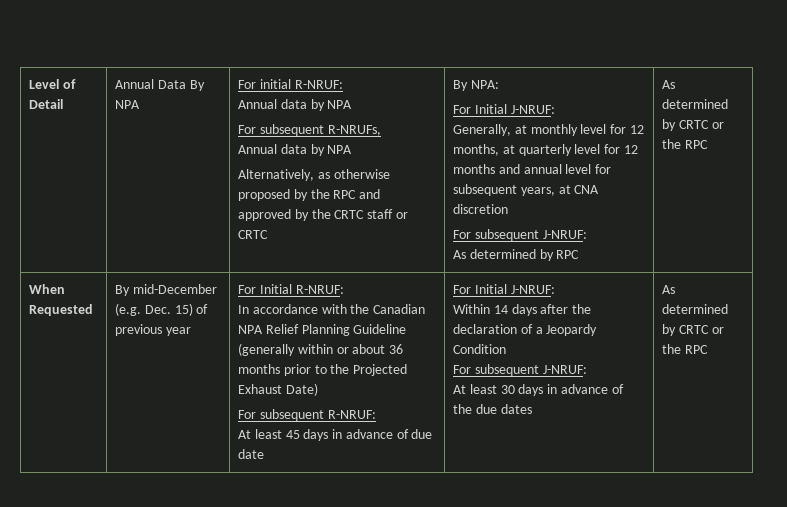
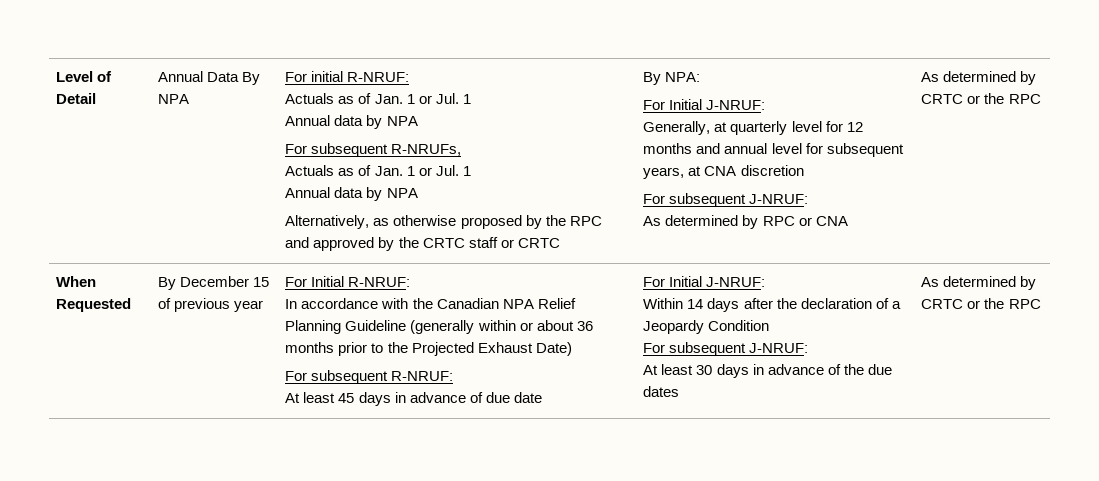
(343, 84) none -> [285,93,471,104] // Actuals as of Jan. 1 or Jul. 1
(381, 130) none -> [285,165,471,176] // Actuals as of Jan. 1 or Jul. 1
[530,124,644,136] [452,144,515,156] monthly level for 12 months, at -> (728, 127) none
(580, 254) none -> [798,216,848,226] or CNA
[132,284,217,294] [114,303,193,316] mid-December (e.g. Dec. 15) -> [180,276,270,287] December 15

